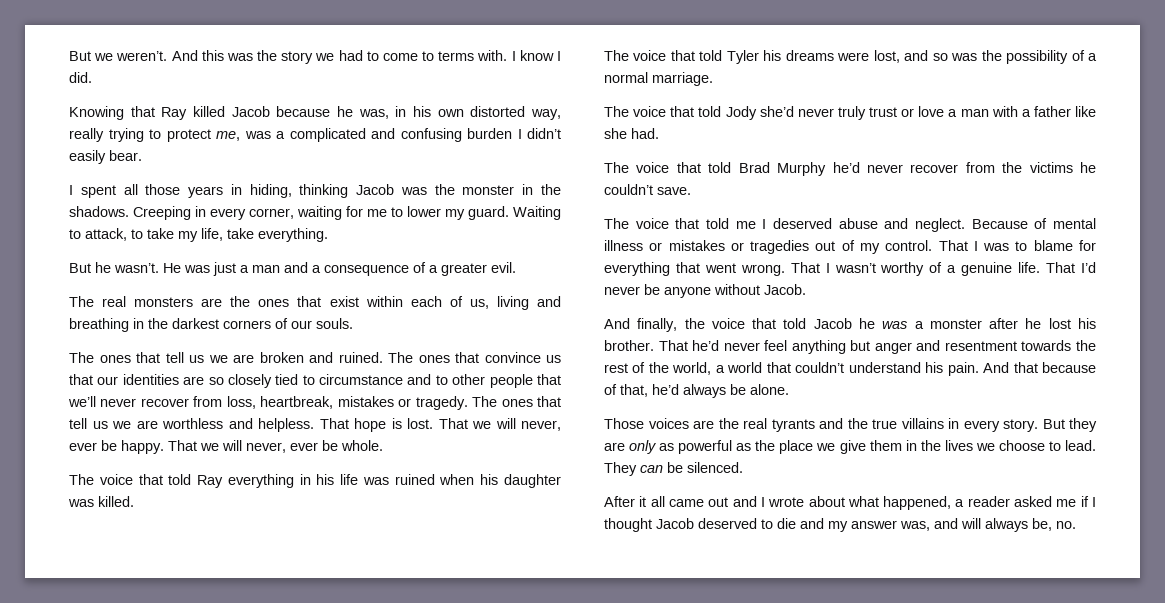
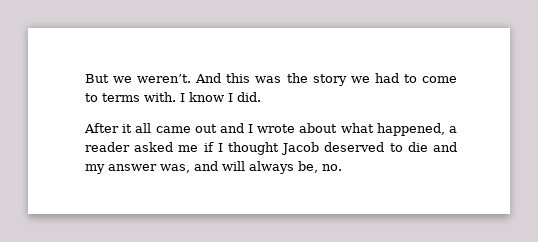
[69,106,562,120] [69,128,561,142] [69,150,142,164] [69,184,561,198] [69,206,561,220] [69,228,328,242] [69,262,516,276] [69,296,561,310] [69,318,353,332] [69,352,561,363] [69,374,561,388] [68,396,561,410] [69,418,561,432] [69,440,383,454] [69,474,561,488] [68,496,134,507] [604,50,1097,64] [604,72,713,86] [604,106,1096,120] [604,128,659,139] [604,162,1096,176] [604,184,691,195] [604,218,1096,232] [604,240,1096,254] [604,262,1096,276] [604,284,806,298] [604,318,1096,332] [604,340,1096,354] [604,362,1096,376] [604,384,789,398] [604,418,1097,432] [604,440,1096,454] [604,462,743,476] // Knowing that Ray killed Jacob because he was, in his own distorted way, really trying to protect me, was a complicated and confusing burden I didn’t easily bear. // I spent all those years in hiding, thinking Jacob was the monster in the shadows. Creeping in every corner, waiting for me to lower my guard. Waiting to attack, to take my life, take everything. // But he wasn’t. He was just a man and a consequence of a greater evil. // The real monsters are the ones that exist within each of us, living and breathing in the darkest corners of our souls. // The ones that tell us we are broken and ruined. The ones that convince us that our identities are so closely tied to circumstance and to other people that we’ll never recover from loss, heartbreak, mistakes or tragedy. The ones that tell us we are worthless and helpless. That hope is lost. That we will never, ever be happy. That we will never, ever be whole. // The voice that told Ray everything in his life was ruined when his daughter was killed. // The voice that told Tyler his dreams were lost, and so was the possibility of a normal marriage. // The voice that told Jody she’d never truly trust or love a man with a father like she had. // The voice that told Brad Murphy he’d never recover from the victims he couldn’t save. // The voice that told me I deserved abuse and neglect. Because of mental illness or mistakes or tragedies out of my control. That I was to blame for everything that went wrong. That I wasn’t worthy of a genuine life. That I’d never be anyone without Jacob. // And finally, the voice that told Jacob he was a monster after he lost his brother. That he’d never feel anything but anger and resentment towards the rest of the world, a world that couldn’t understand his pain. And that because of that, he’d always be alone. // Those voices are the real tyrants and the true villains in every story. But they are only as powerful as the place we give them in the lives we choose to lead. They can be silenced. -> (261, 97) none

